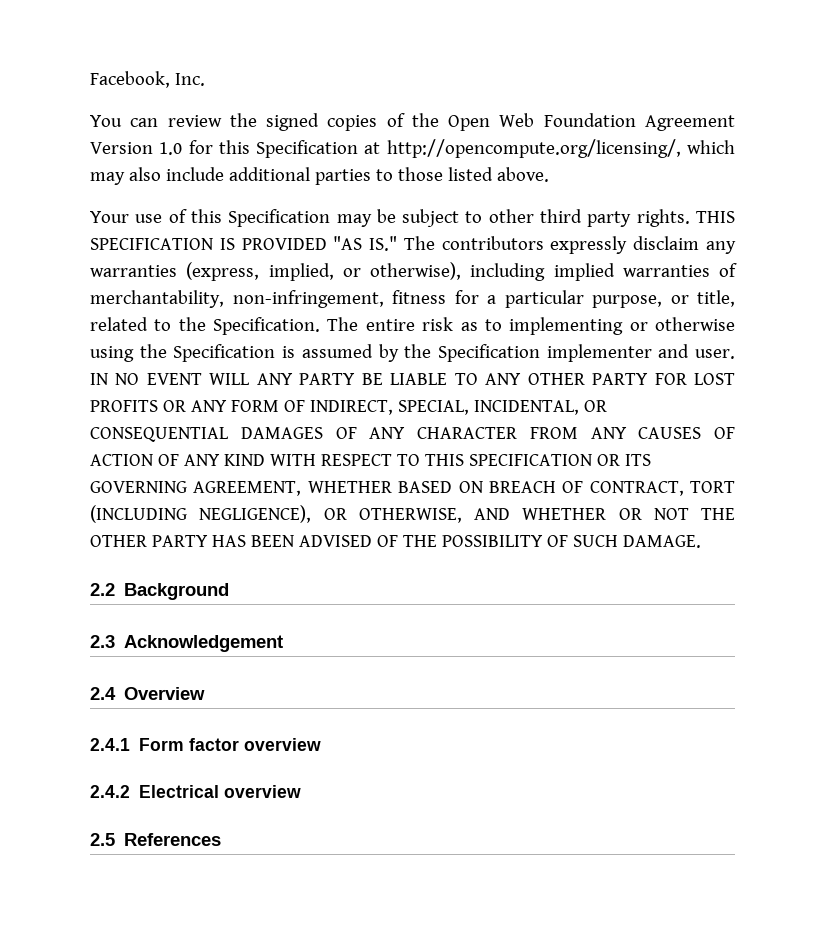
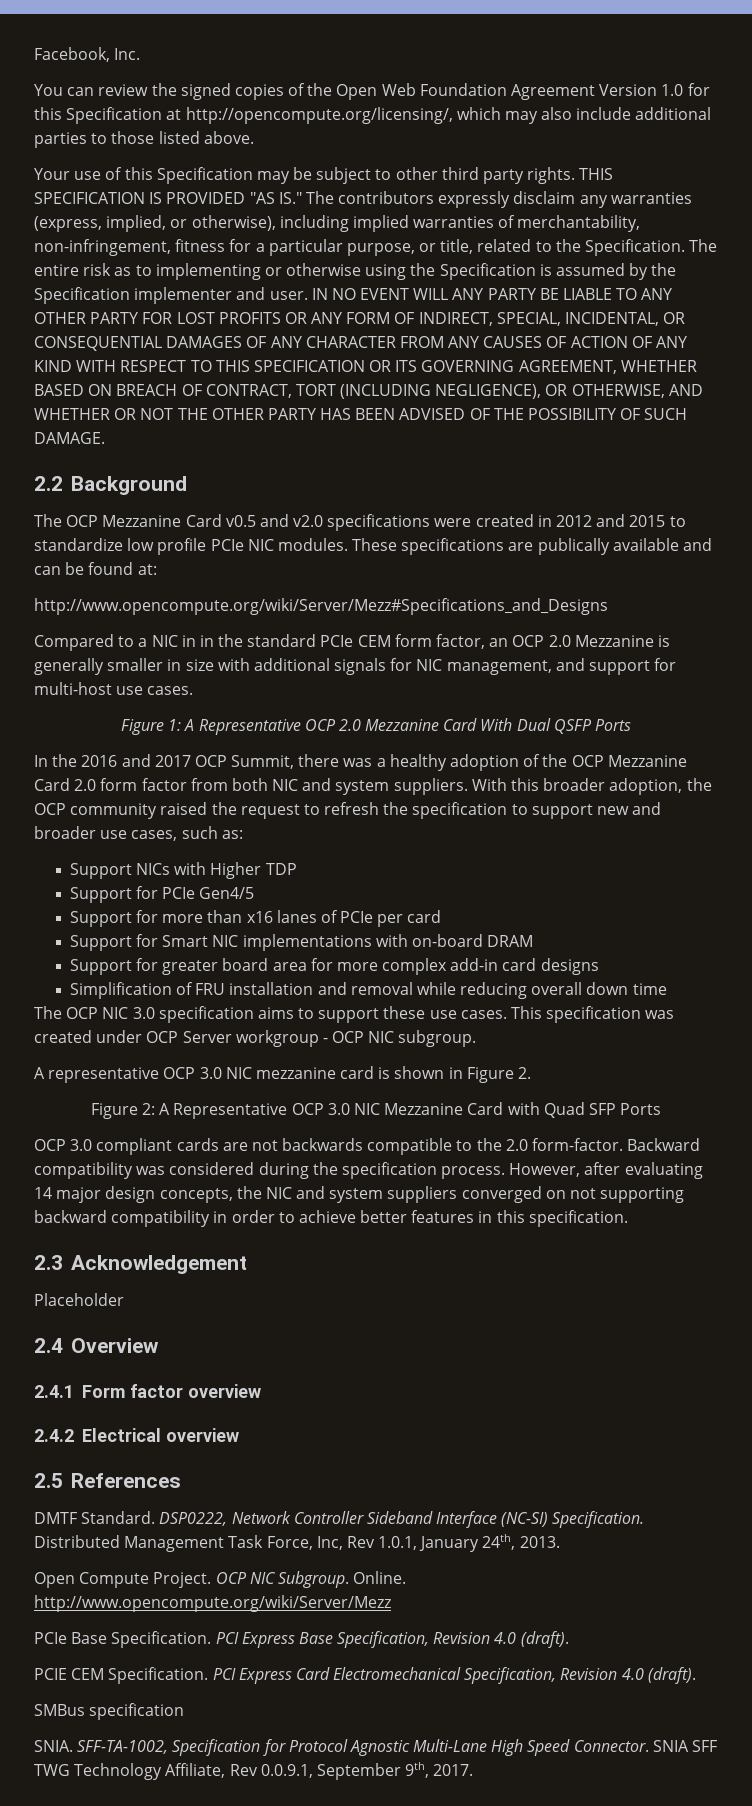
(230, 591) none -> [34,514,686,531] [34,538,713,555] [34,562,157,575] [34,598,608,615] [34,634,670,651] [34,658,677,675] [34,682,194,695] [120,718,632,735] [34,754,687,771] [34,778,712,795] [34,802,662,819] [34,826,243,841] [69,862,297,879] [69,886,255,903] [69,910,442,927] [69,934,534,951] [69,958,599,975] [69,982,667,999] [34,1006,675,1023] [34,1030,477,1047] [34,1066,532,1083] [90,1102,662,1119] [34,1138,701,1155] [34,1162,703,1179] [34,1186,685,1203] [34,1210,628,1227] // The OCP Mezzanine Card v0.5 and v2.0 specifications were created in 2012 and 2015 to standardize low profile PCIe NIC modules. These specifications are publically available and can be found at: // http://www.opencompute.org/wiki/Server/Mezz#Specifications_and_Designs // Compared to a NIC in in the standard PCIe CEM form factor, an OCP 2.0 Mezzanine is generally smaller in size with additional signals for NIC management, and support for multi-host use cases. // Figure 1: A Representative OCP 2.0 Mezzanine Card With Dual QSFP Ports // In the 2016 and 2017 OCP Summit, there was a healthy adoption of the OCP Mezzanine Card 2.0 form factor from both NIC and system suppliers. With this broader adoption, the OCP community raised the request to refresh the specification to support new and broader use cases, such as: // Support NICs with Higher TDP // Support for PCIe Gen4/5 // Support for more than x16 lanes of PCIe per card // Support for Smart NIC implementations with on-board DRAM // Support for greater board area for more complex add-in card designs // Simplification of FRU installation and removal while reducing overall down time // The OCP NIC 3.0 specification aims to support these use cases. This specification was created under OCP Server workgroup - OCP NIC subgroup. // A representative OCP 3.0 NIC mezzanine card is shown in Figure 2. // Figure 2: A Representative OCP 3.0 NIC Mezzanine Card with Quad SFP Ports // OCP 3.0 compliant cards are not backwards compatible to the 2.0 form-factor. Backward compatibility was considered during the specification process. However, after evaluating 14 major design concepts, the NIC and system suppliers converged on not supporting backward compatibility in order to achieve better features in this specification.
(284, 643) none -> [34,1293,124,1306] // Placeholder
(222, 839) none -> [34,1511,645,1528] [34,1534,560,1552] [34,1571,407,1588] [34,1595,391,1612] [34,1631,569,1648] [34,1667,696,1684] [34,1703,185,1720] [34,1739,718,1756] [34,1762,474,1780] // DMTF Standard. DSP0222, Network Controller Sideband Interface (NC-SI) Specification. Distributed Management Task Force, Inc, Rev 1.0.1, January 24th, 2013. // Open Compute Project. OCP NIC Subgroup. Online. http://www.opencompute.org/wiki/Server/Mezz // PCIe Base Specification. PCI Express Base Specification, Revision 4.0 (draft). // PCIE CEM Specification. PCI Express Card Electromechanical Specification, Revision 4.0 (draft). // SMBus specification // SNIA. SFF-TA-1002, Specification for Protocol Agnostic Multi-Lane High Speed Connector. SNIA SFF TWG Technology Affiliate, Rev 0.0.9.1, September 9th, 2017.

